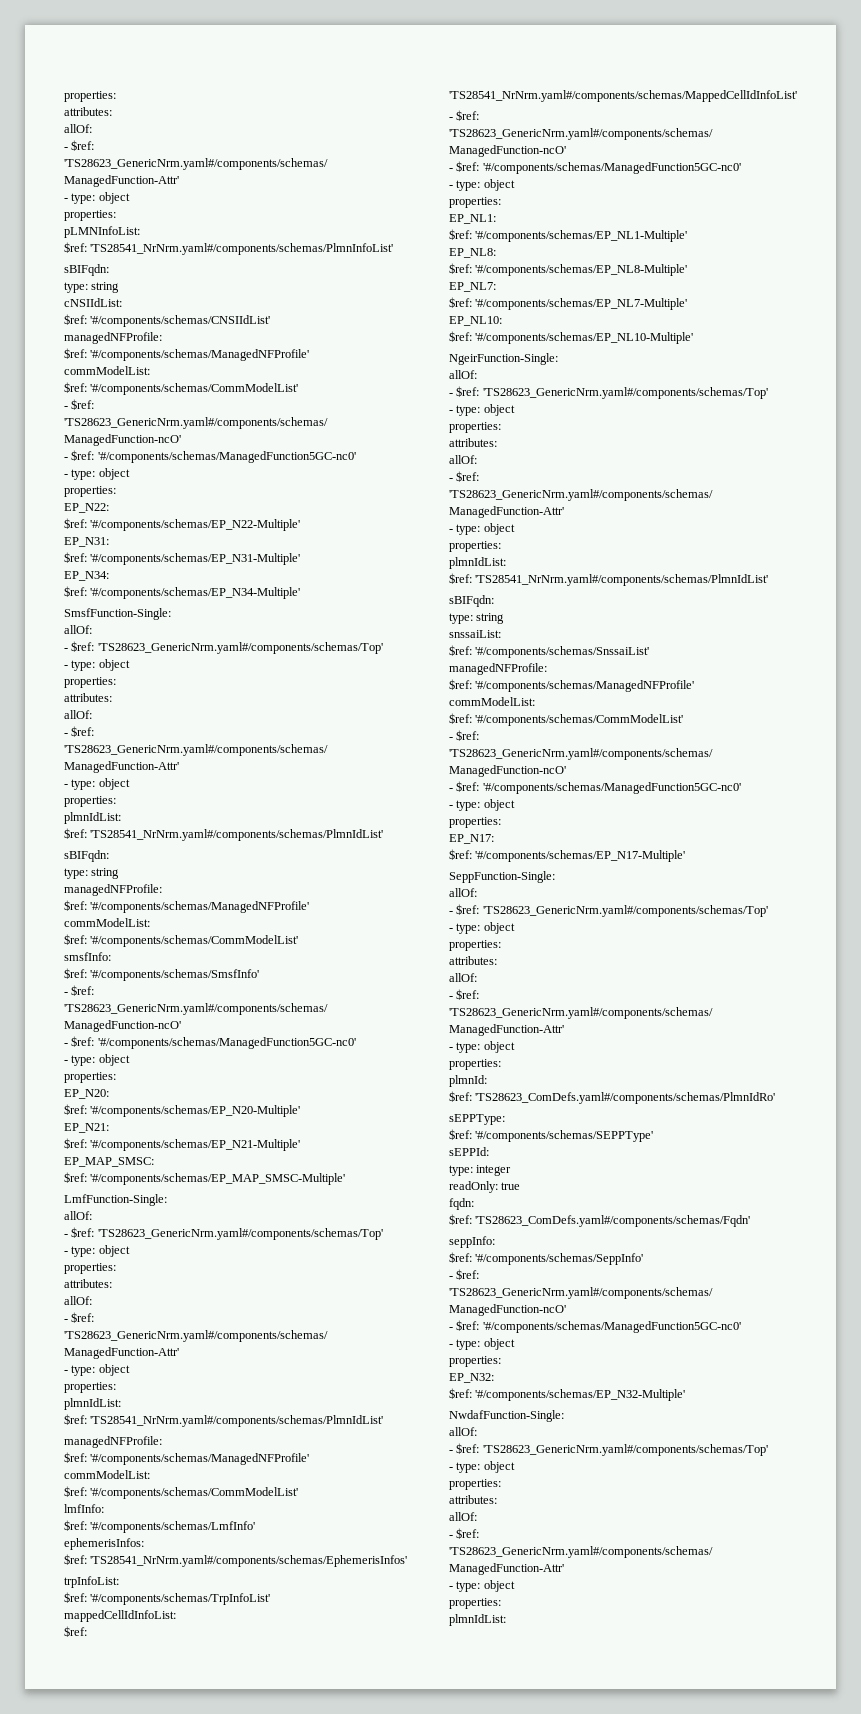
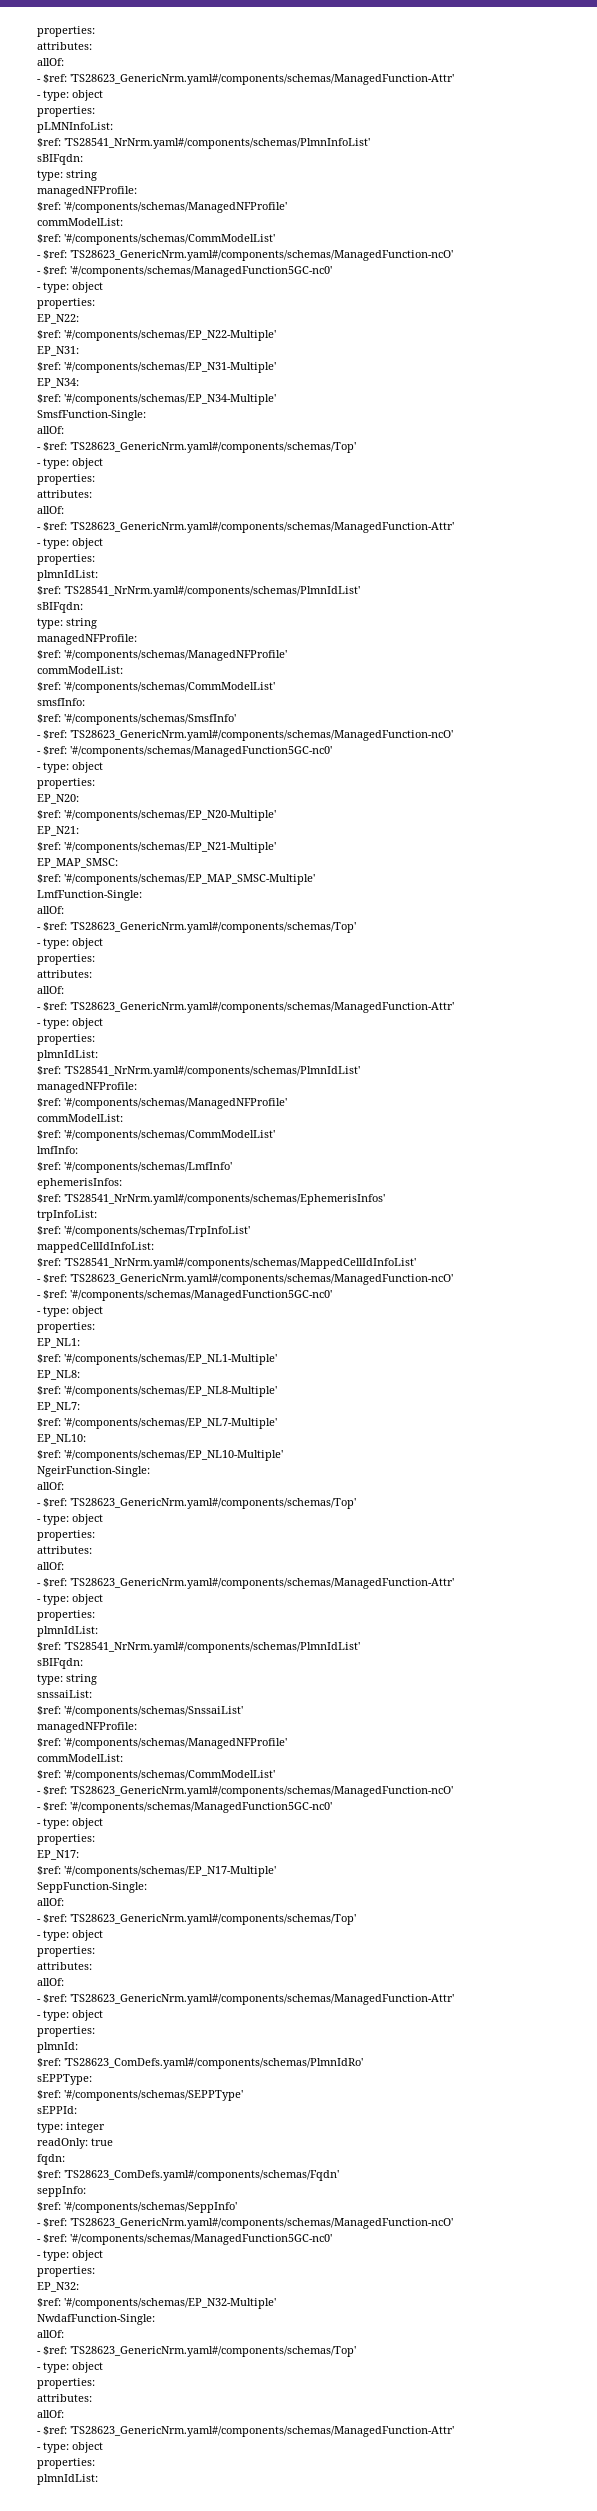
[64,298,122,307] [64,314,271,327] // cNSIIdList: // $ref: '#/components/schemas/CNSIIdList' -> (97, 175) none

